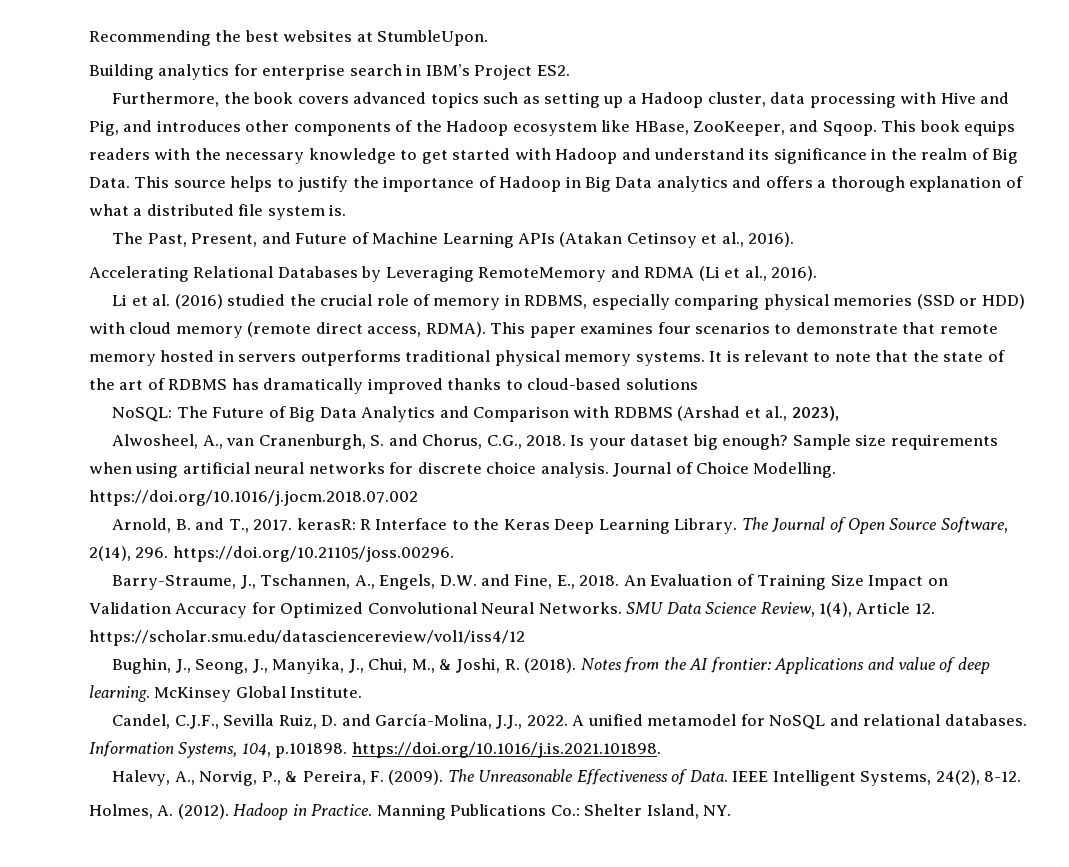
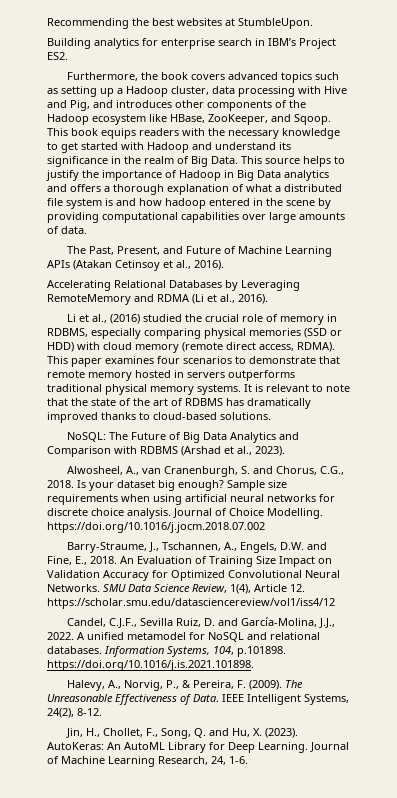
[329,204,347,216] is. -> [105,198,331,209] [47,212,345,223] [47,226,87,234] is and how hadoop entered in the scene by providing computational capabilities over large amounts of data.
[152,294,171,306] al. -> [92,314,108,323] al.,
[625,378,698,390] solutions -> [220,412,271,420] solutions.
[791,406,839,421] 2023), -> [255,446,285,456] 2023).
[112,517,1008,534] [89,546,454,562] // Arnold, B. and T., 2017. kerasR: R Interface to the Keras Deep Learning Library. The Journal of Open Source Software, 2(14), 296. https://doi.org/10.21105/joss.00296. -> (265, 527) none
[112,657,990,674] [89,685,363,702] // Bughin, J., Seong, J., Manyika, J., Chui, M., & Joshi, R. (2018). Notes from the AI frontier: Applications and value of deep learning. McKinsey Global Institute. -> (335, 603) none
[89,803,732,820] Holmes, A. (2012). Hadoop in Practice. Manning Publications Co.: Shelter Island, NY. -> [66,728,299,739] [47,742,349,753] [47,756,248,767] Jin, H., Chollet, F., Song, Q. and Hu, X. (2023). AutoKeras: An AutoML Library for Deep Learning. Journal of Machine Learning Research, 24, 1-6.

